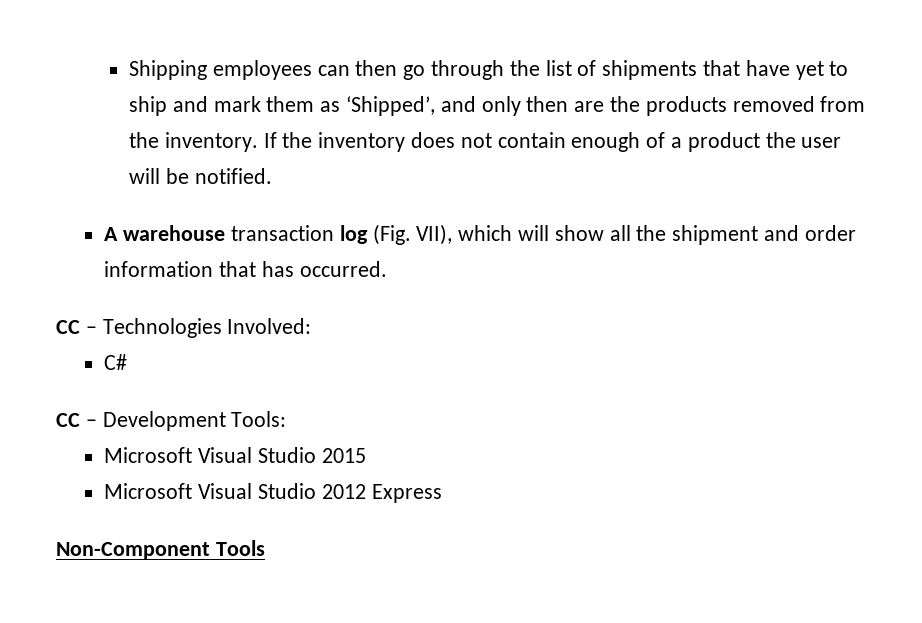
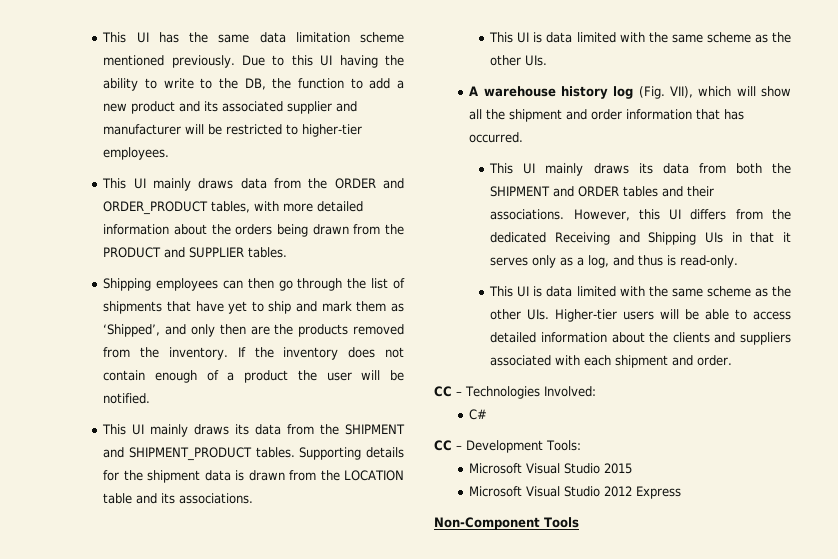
(128, 70) none -> [102,32,404,43] [103,55,405,68] [103,78,404,91] [103,101,358,114] [103,124,363,137] [103,147,170,160] [102,178,404,191] [103,201,364,215] [103,224,404,237] [103,247,288,258] This UI has the same data limitation scheme mentioned previously. Due to this UI having the ability to write to the DB, the function to add a new product and its associated supplier and manufacturer will be restricted to higher-tier employees. // This UI mainly draws data from the ORDER and ORDER_PRODUCT tables, with more detailed information about the orders being drawn from the PRODUCT and SUPPLIER tables. //
(272, 176) none -> [102,424,405,437] [103,447,404,461] [103,470,405,483] [103,493,254,504] [489,32,791,43] [490,55,548,66] // This UI mainly draws its data from the SHIPMENT and SHIPMENT_PRODUCT tables. Supporting details for the shipment data is drawn from the LOCATION table and its associations. // This UI is data limited with the same scheme as the other UIs.
[230,225,334,241] transaction -> [560,86,608,99] history
(387, 269) none -> [489,163,791,176] [490,186,715,197] [490,209,791,221] [490,232,791,245] [490,255,739,268] [489,286,791,297] [490,309,791,322] [490,332,791,345] [490,355,733,368] // This UI mainly draws its data from both the SHIPMENT and ORDER tables and their associations. However, this UI differs from the dedicated Receiving and Shipping UIs in that it serves only as a log, and thus is read-only. // This UI is data limited with the same scheme as the other UIs. Higher-tier users will be able to access detailed information about the clients and suppliers associated with each shipment and order.

